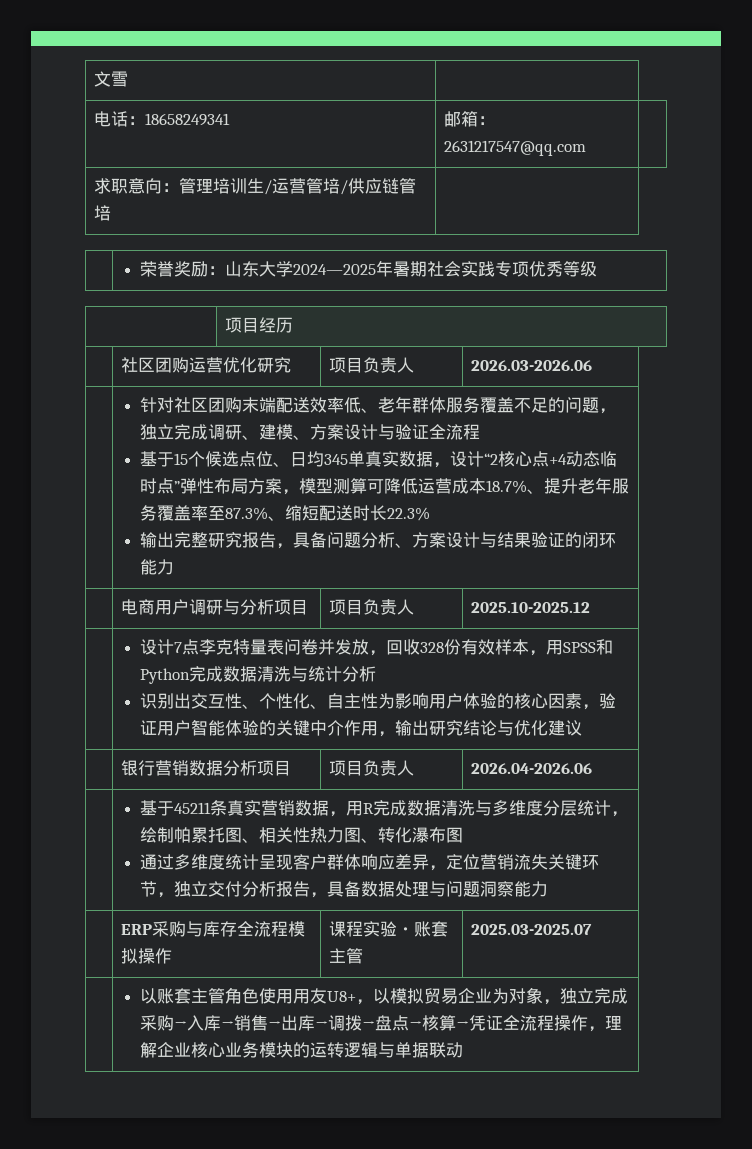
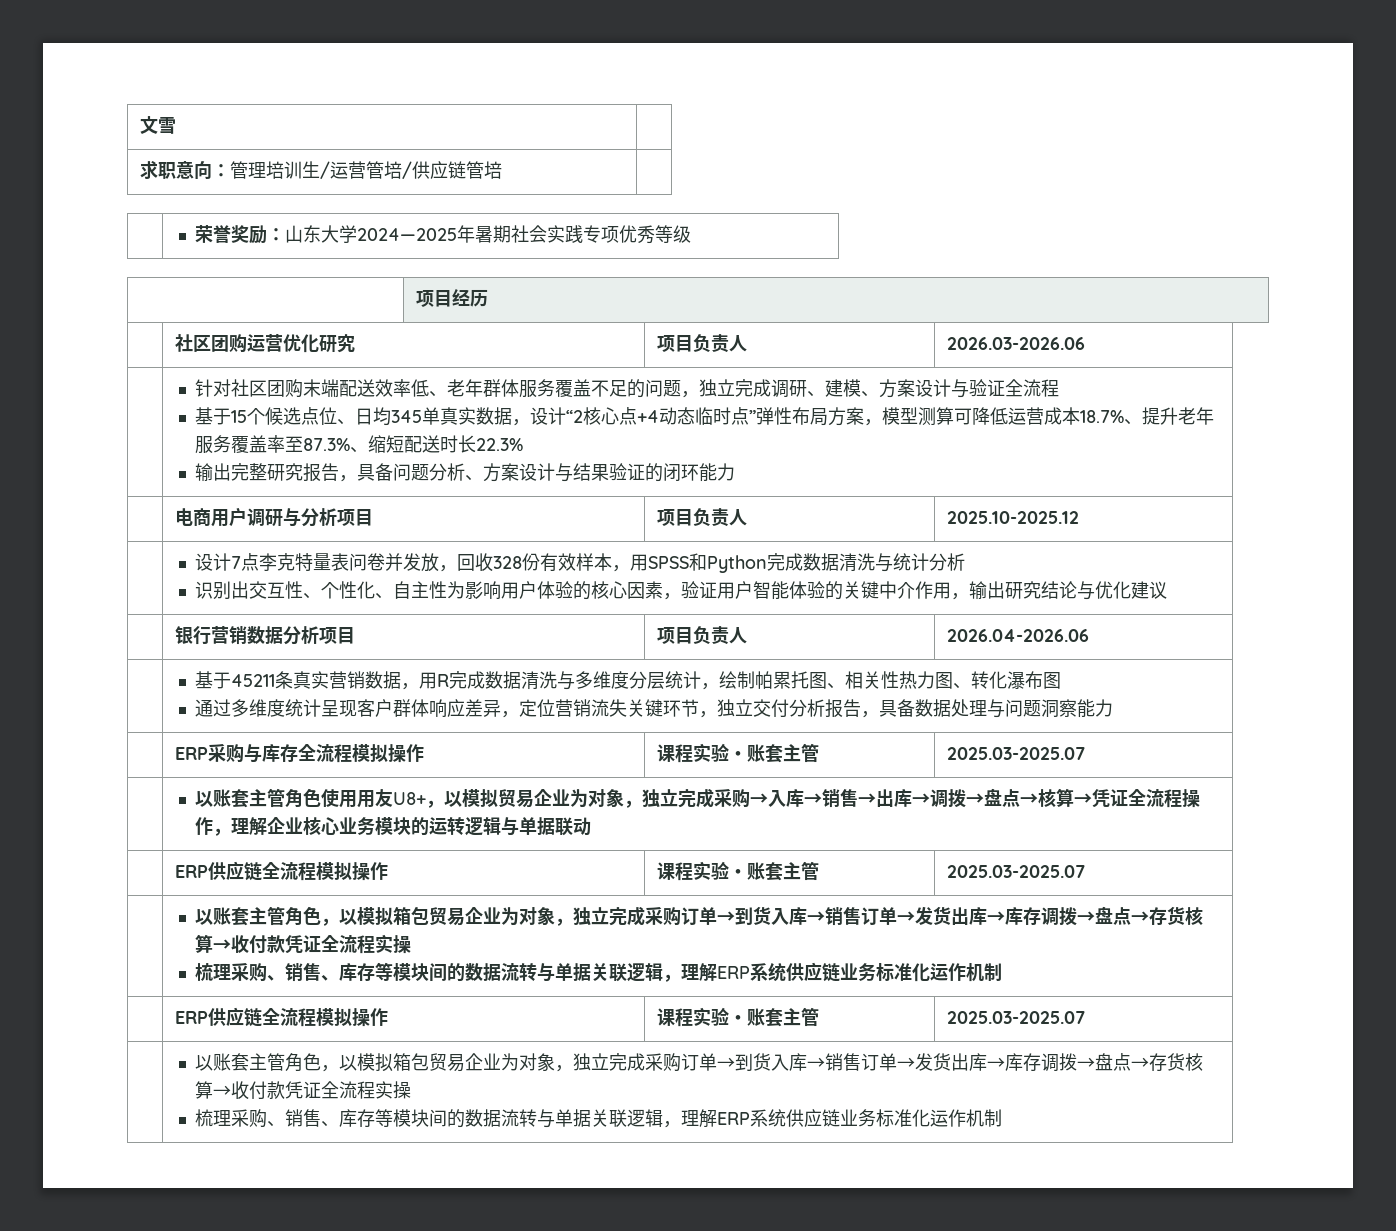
[94,111,231,127] [444,111,496,127] [444,140,587,156] // 电话：18658249341 | 邮箱：2631217547@qq.com | -> (177, 125) none
(464, 1050) none -> [175,861,389,881] [657,861,820,881] [947,865,1086,878] [195,906,1204,926] [195,934,412,954] [195,962,1003,982] [175,1007,389,1027] [657,1007,820,1027] [947,1011,1086,1024] [195,1053,1204,1072] [195,1081,412,1100] [195,1109,1003,1128] // | ERP供应链全流程模拟操作 | 课程实验・账套主管 | 2025.03-2025.07 // | 以账套主管角色，以模拟箱包贸易企业为对象，独立完成采购订单→到货入库→销售订单→发货出库→库存调拨→盘点→存货核算→收付款凭证全流程实操 // 梳理采购、销售、库存等模块间的数据流转与单据关联逻辑，理解ERP系统供应链业务标准化运作机制 // | ERP供应链全流程模拟操作 | 课程实验・账套主管 | 2025.03-2025.07 // | 以账套主管角色，以模拟箱包贸易企业为对象，独立完成采购订单→到货入库→销售订单→发货出库→库存调拨→盘点→存货核算→收付款凭证全流程实操 // 梳理采购、销售、库存等模块间的数据流转与单据关联逻辑，理解ERP系统供应链业务标准化运作机制

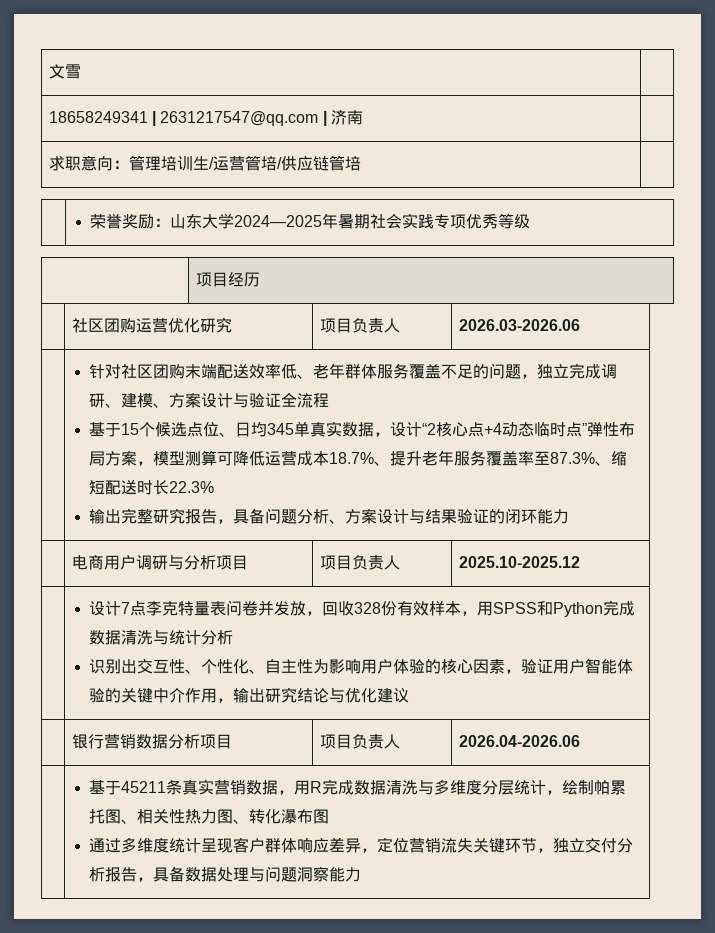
(177, 125) none -> [48,110,364,126] // 18658249341 | 2631217547@qq.com | 济南 |
[175,744,425,763] [657,743,820,763] [947,747,1086,760] [195,788,1201,808] [195,817,592,836] [175,861,389,881] [657,861,820,881] [947,865,1086,878] [195,906,1204,926] [195,934,412,954] [195,962,1003,982] [175,1007,389,1027] [657,1007,820,1027] [947,1011,1086,1024] [195,1053,1204,1072] [195,1081,412,1100] [195,1109,1003,1128] // | ERP采购与库存全流程模拟操作 | 课程实验・账套主管 | 2025.03-2025.07 // | 以账套主管角色使用用友U8+，以模拟贸易企业为对象，独立完成采购→入库→销售→出库→调拨→盘点→核算→凭证全流程操作，理解企业核心业务模块的运转逻辑与单据联动 // | ERP供应链全流程模拟操作 | 课程实验・账套主管 | 2025.03-2025.07 // | 以账套主管角色，以模拟箱包贸易企业为对象，独立完成采购订单→到货入库→销售订单→发货出库→库存调拨→盘点→存货核算→收付款凭证全流程实操 // 梳理采购、销售、库存等模块间的数据流转与单据关联逻辑，理解ERP系统供应链业务标准化运作机制 // | ERP供应链全流程模拟操作 | 课程实验・账套主管 | 2025.03-2025.07 // | 以账套主管角色，以模拟箱包贸易企业为对象，独立完成采购订单→到货入库→销售订单→发货出库→库存调拨→盘点→存货核算→收付款凭证全流程实操 // 梳理采购、销售、库存等模块间的数据流转与单据关联逻辑，理解ERP系统供应链业务标准化运作机制 -> (362, 874) none

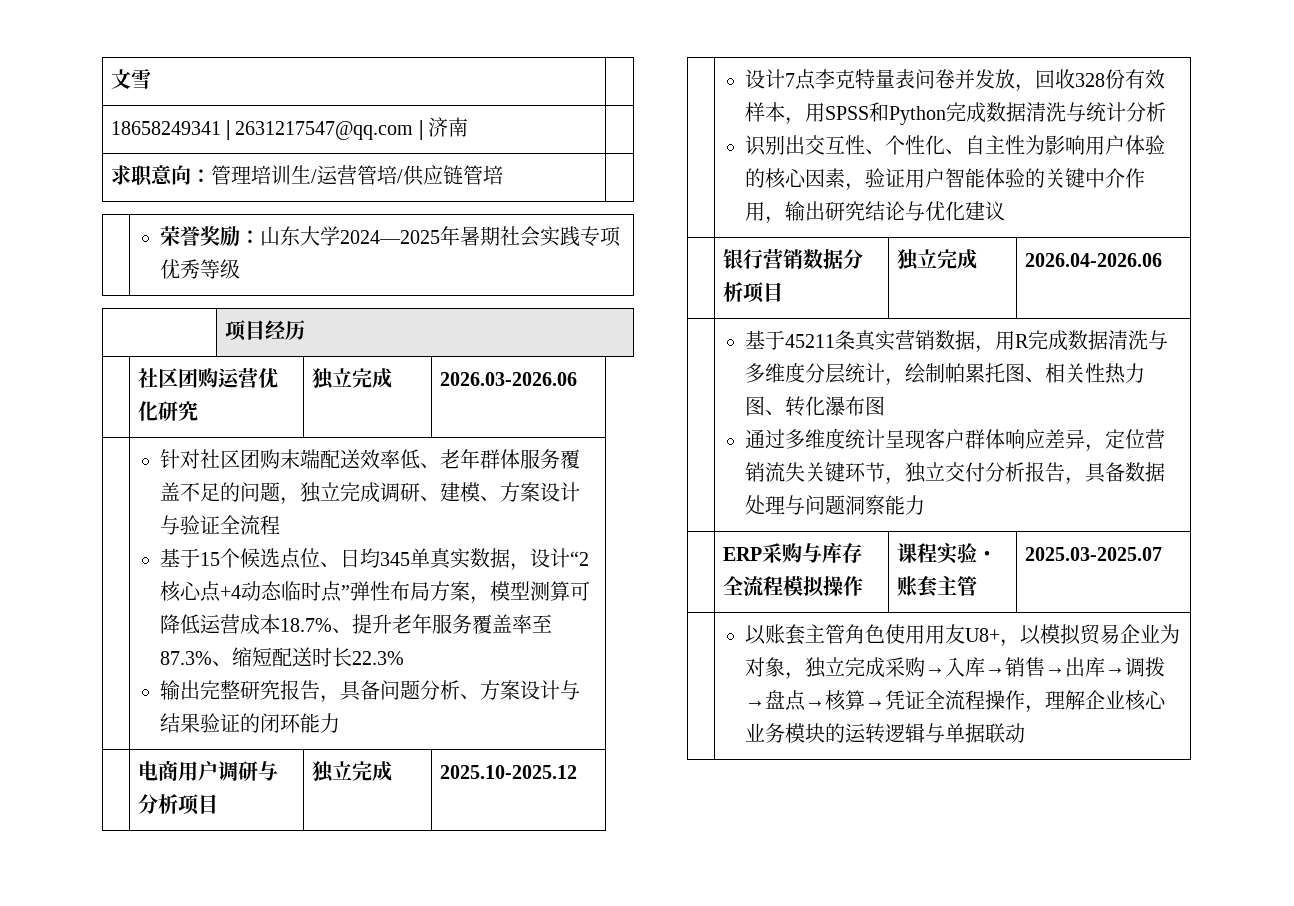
[319,317,400,333] 项目负责人 -> [311,368,392,390] 独立完成
[319,554,400,570] 项目负责人 -> [311,761,392,783] 独立完成
[319,733,400,749] 项目负责人 -> [896,249,977,271] 独立完成
(362, 874) none -> [722,542,862,563] [722,576,863,597] [896,543,997,564] [896,576,977,597] [1024,547,1162,561] [744,624,1180,647] [744,657,1165,680] [744,690,1167,713] [744,723,1025,744] // | ERP采购与库存全流程模拟操作 | 课程实验・账套主管 | 2025.03-2025.07 // | 以账套主管角色使用用友U8+，以模拟贸易企业为对象，独立完成采购→入库→销售→出库→调拨→盘点→核算→凭证全流程操作，理解企业核心业务模块的运转逻辑与单据联动

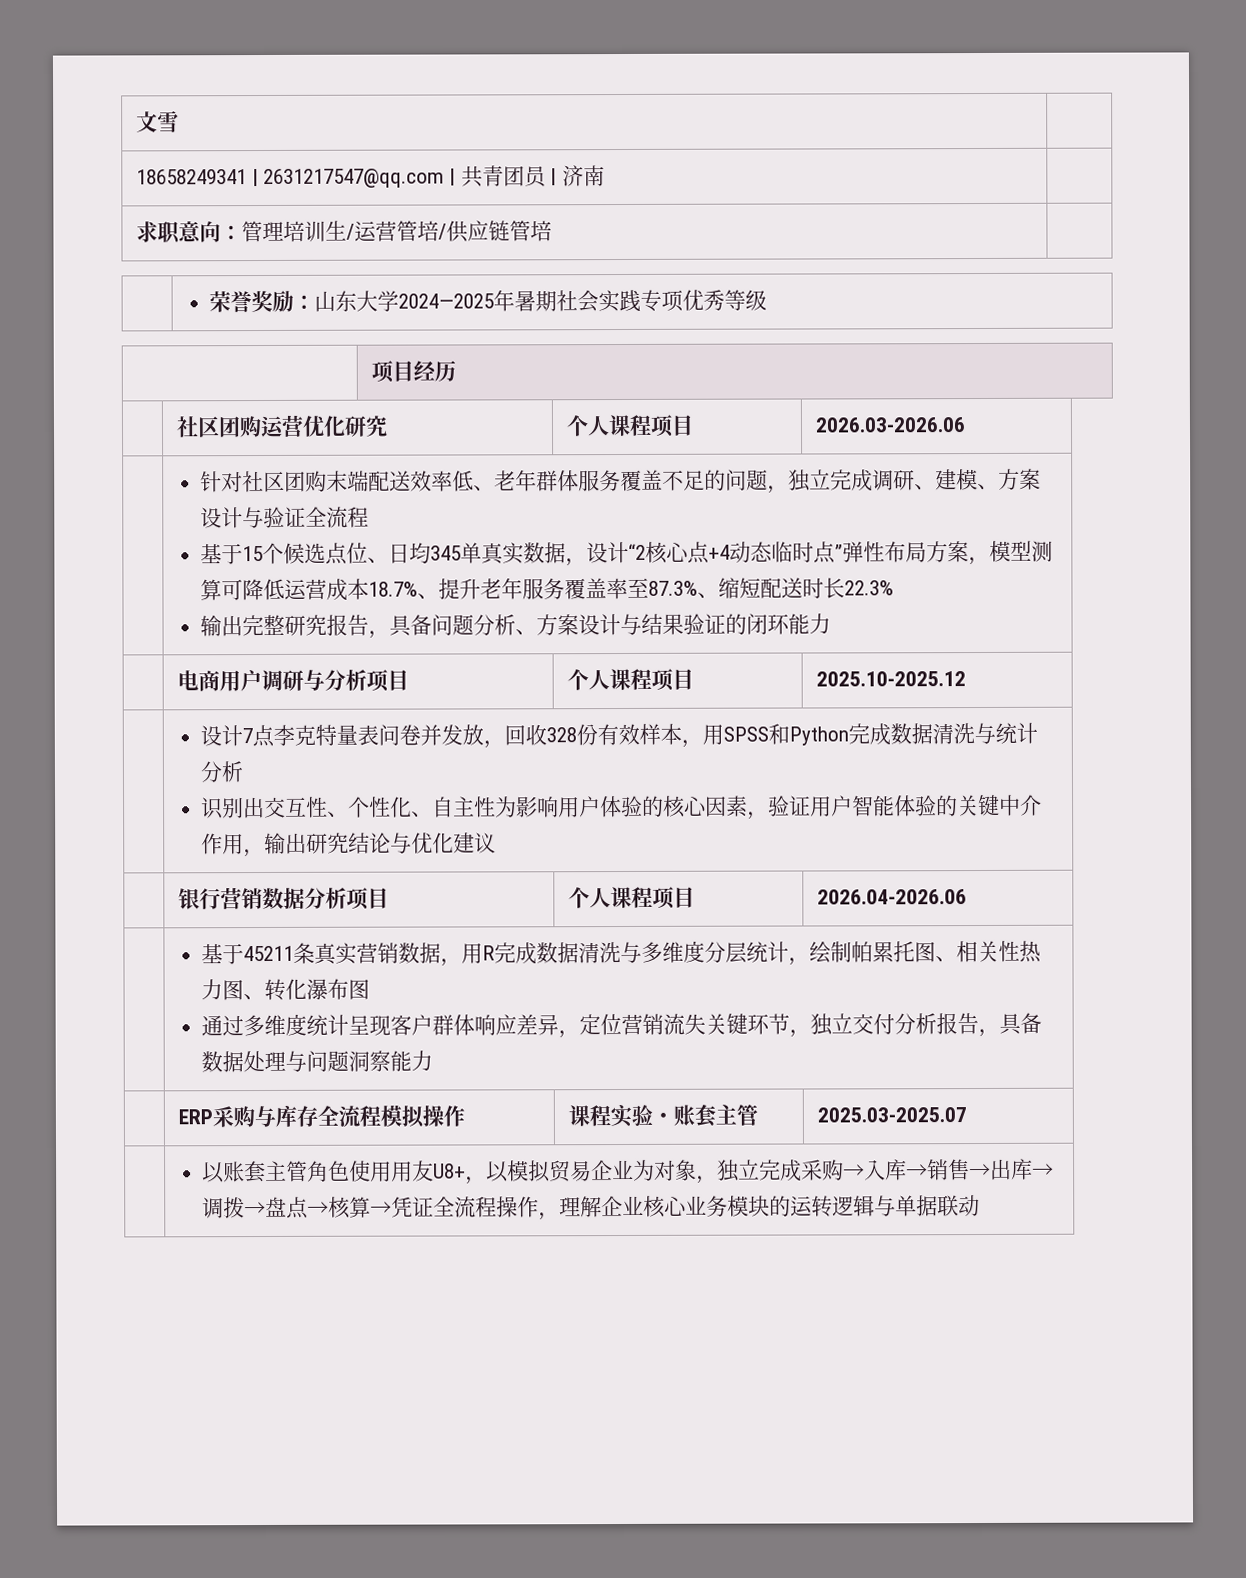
(423, 130) none -> [460,165,558,188] 共青团员 |
[311,368,392,390] 独立完成 -> [566,414,695,437] 个人课程项目
[311,761,392,783] 独立完成 -> [567,668,695,691] 个人课程项目
[896,249,977,271] 独立完成 -> [568,886,696,909] 个人课程项目

